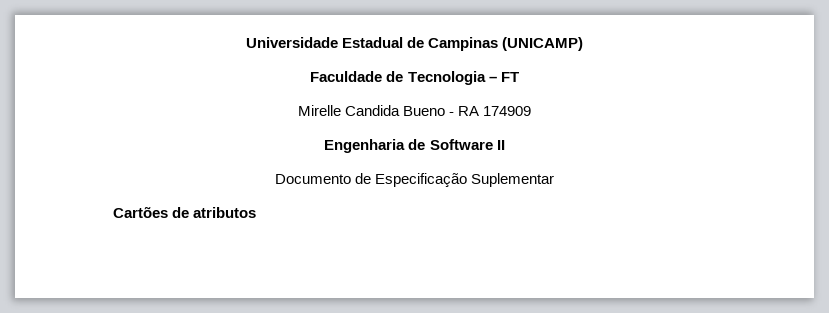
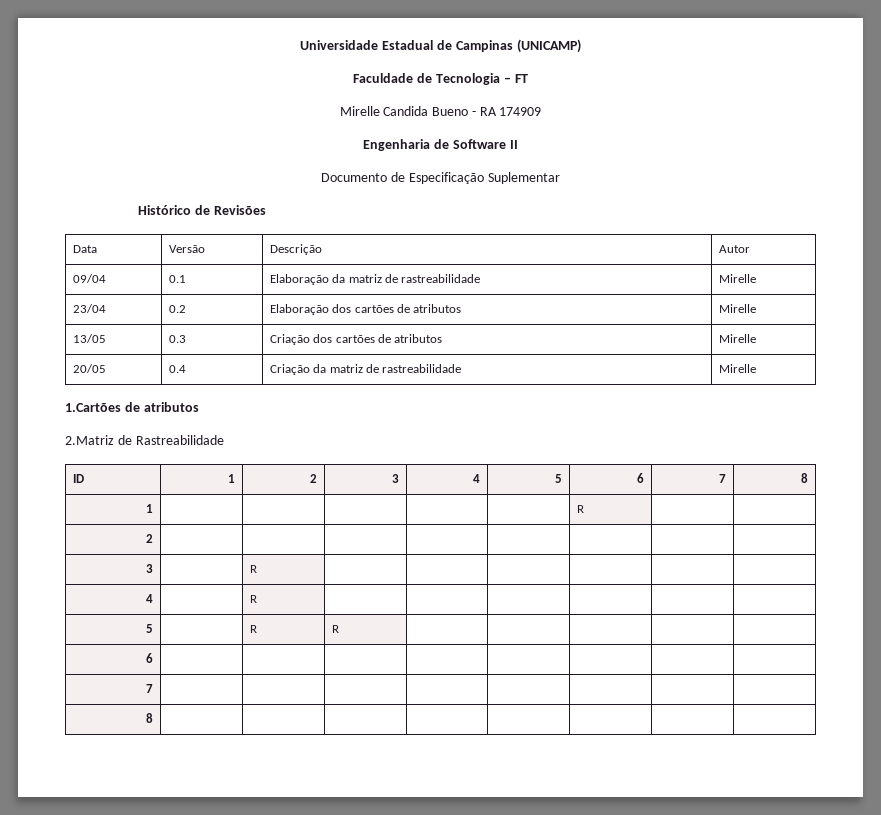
[112,206,256,218] Cartões de atributos -> [137,205,266,215] [72,245,97,253] [168,245,205,253] [269,244,322,255] [718,245,750,253] [72,274,106,283] [168,275,186,283] [269,274,481,285] [718,274,756,283] [72,304,106,313] [168,305,186,313] [269,304,462,315] [718,304,756,313] [72,334,106,343] [168,335,186,343] [269,334,443,345] [718,334,756,343] [72,364,106,373] [168,365,186,373] [269,364,462,375] [718,364,756,373] [65,402,199,412] [65,435,224,445] [72,474,84,483] [228,474,236,483] [310,474,318,483] [392,474,400,483] [473,474,481,483] [555,474,563,483] [637,473,645,483] [719,474,727,483] [801,473,809,483] [146,504,154,513] [576,505,584,513] [146,534,154,543] [146,564,154,573] [249,565,257,573] [146,594,154,603] [249,595,257,603] [146,624,154,633] [249,625,257,633] [331,625,339,633] [146,653,154,663] [146,684,154,693] [146,713,154,723] Histórico de Revisões // Data | Versão | Descrição | Autor // 09/04 | 0.1 | Elaboração da matriz de rastreabilidade | Mirelle // 23/04 | 0.2 | Elaboração dos cartões de atributos | Mirelle // 13/05 | 0.3 | Criação dos cartões de atributos | Mirelle // 20/05 | 0.4 | Criação da matriz de rastreabilidade | Mirelle // 1.Cartões de atributos // 2.Matriz de Rastreabilidade // ID | 1 | 2 | 3 | 4 | 5 | 6 | 7 | 8 // 1 | | | | | | R | | // 2 | | | | | | | | // 3 | | R | | | | | | // 4 | | R | | | | | | // 5 | | R | R | | | | | // 6 | | | | | | | | // 7 | | | | | | | | // 8 | | | | | | | |

